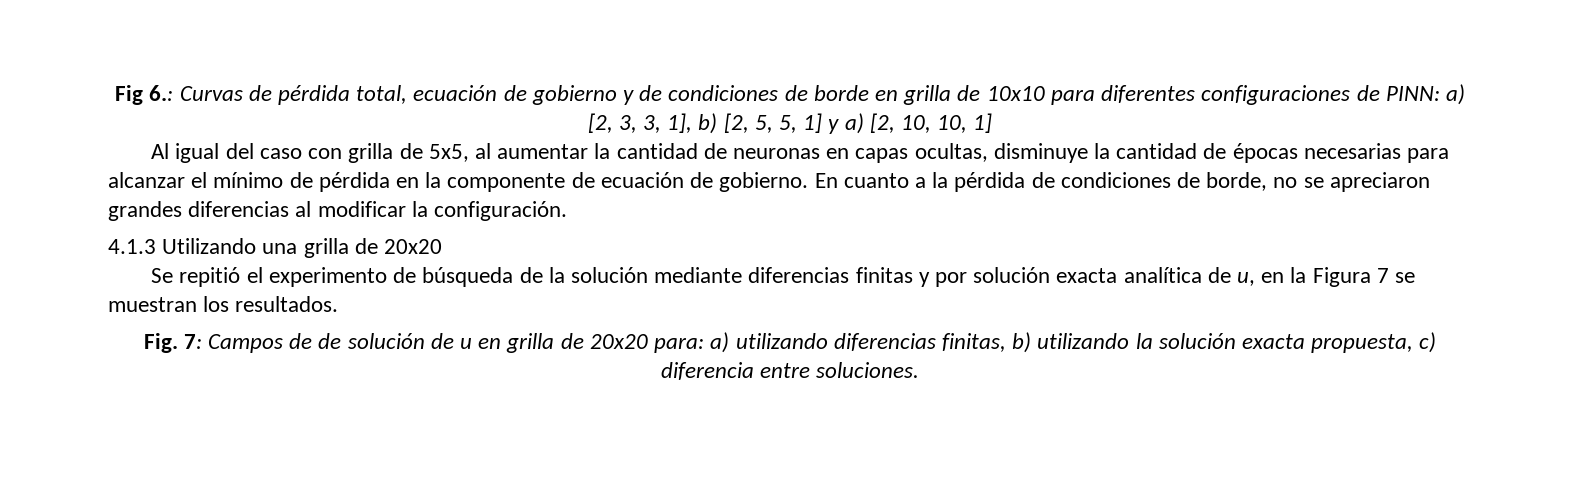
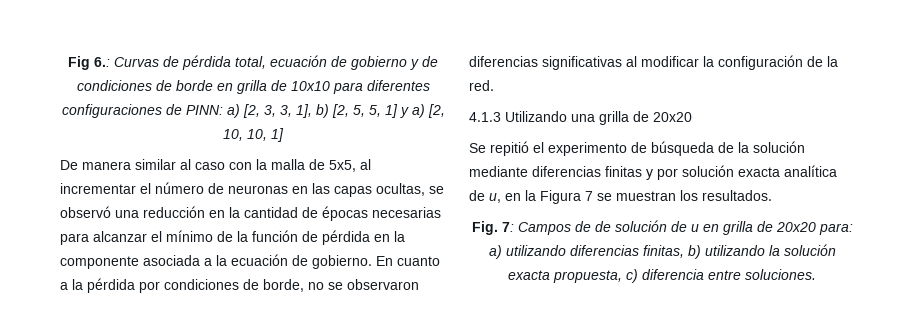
[151,143,698,163] Al igual del caso con grilla de 5x5, al aumentar la cantidad -> [60,159,371,172] [60,182,204,194] De manera similar al caso con la malla de 5x5, al incrementar el número
(850, 153) none -> [312,183,330,194] las
[993,143,1088,163] disminuye -> [429,186,444,194] [60,206,225,218] se observó una reducción en
(313, 180) none -> [237,230,318,242] la función de
[571,172,595,188] de -> [143,255,227,266] asociada a la
[1031,172,1055,188] de -> [139,281,160,293] por
[1329,172,1430,192] [108,201,568,221] apreciaron grandes diferencias al modificar la configuración. -> [347,279,419,290] [469,55,838,70] [469,80,494,91] observaron diferencias significativas al modificar la configuración de la red.

